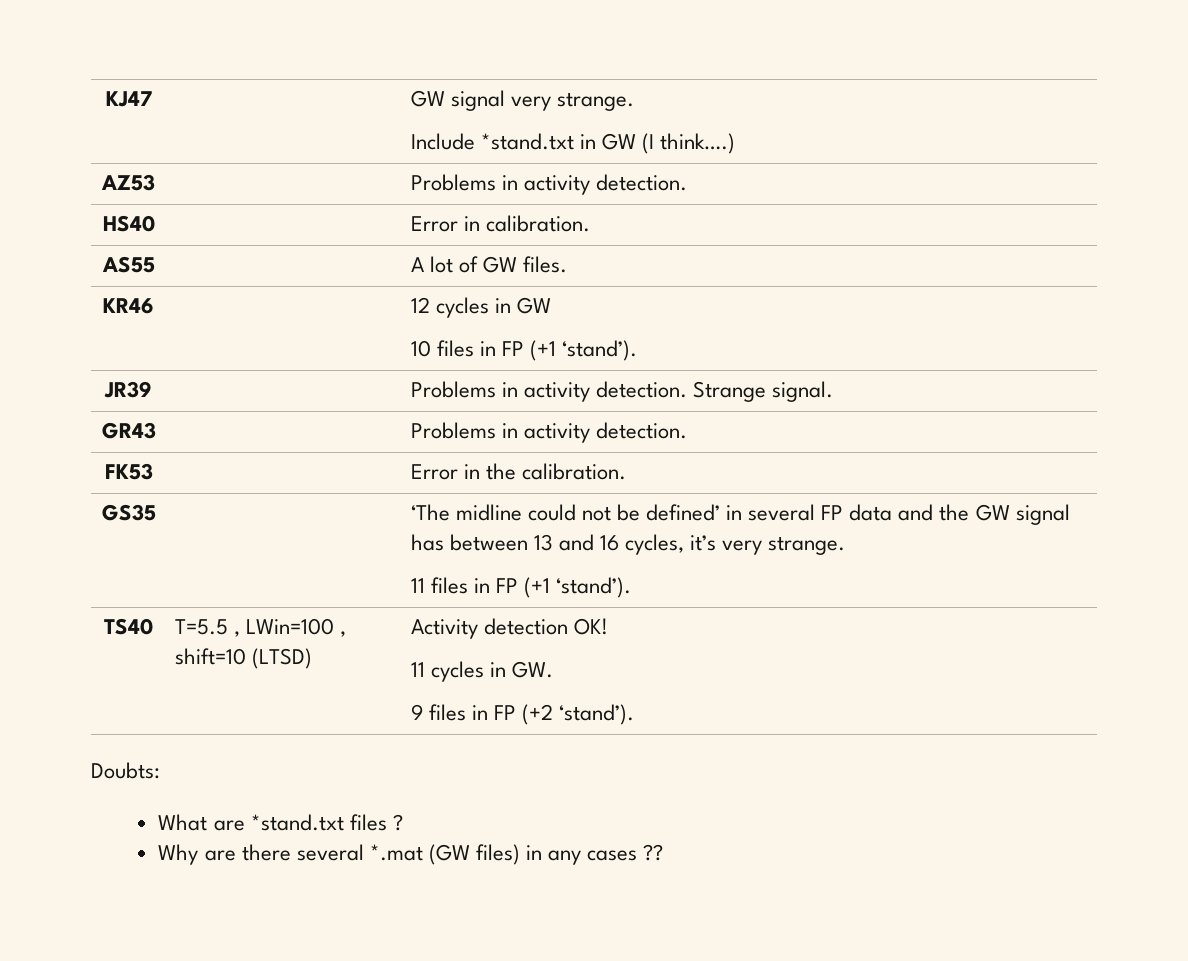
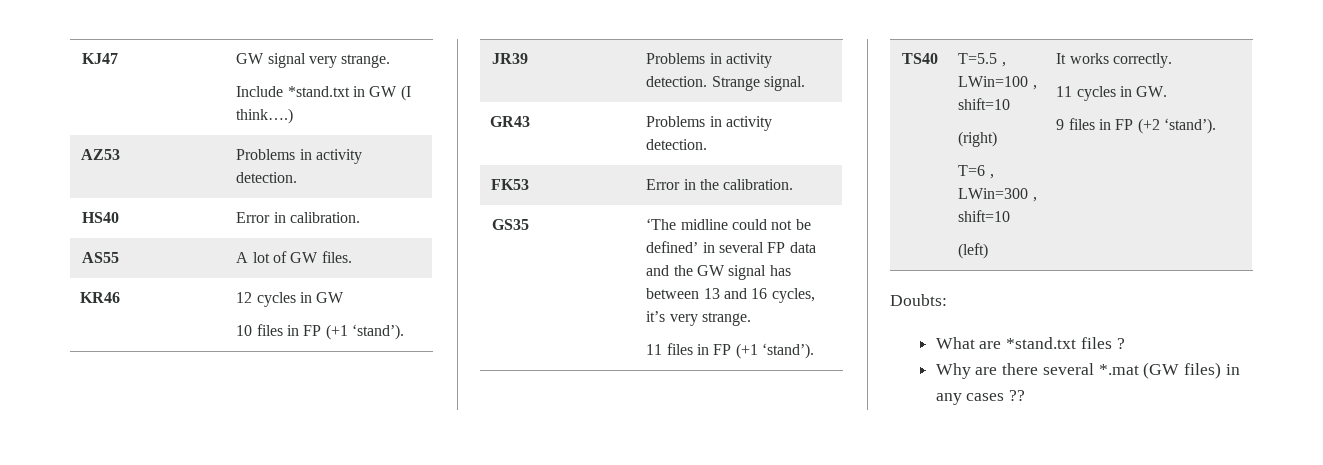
[251,648,312,669] [410,618,608,639] (LTSD) | Activity detection OK! -> [958,131,998,147] [958,165,994,179] [958,188,1037,202] [958,210,1011,222] [958,243,989,259] [1056,53,1172,68] // (right) // T=6 , LWin=300 , shift=10 // (left) | It works correctly.

